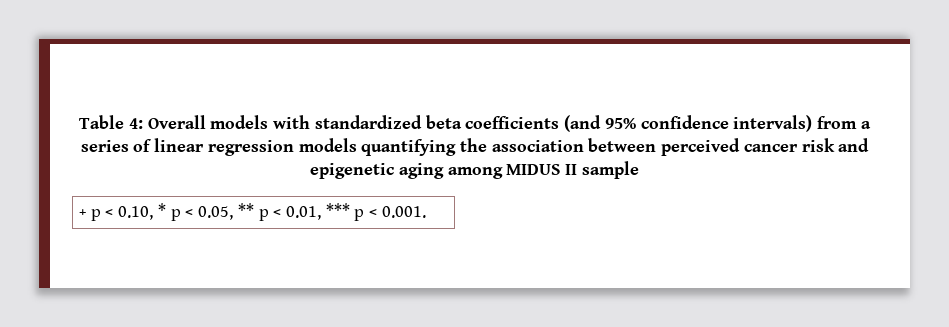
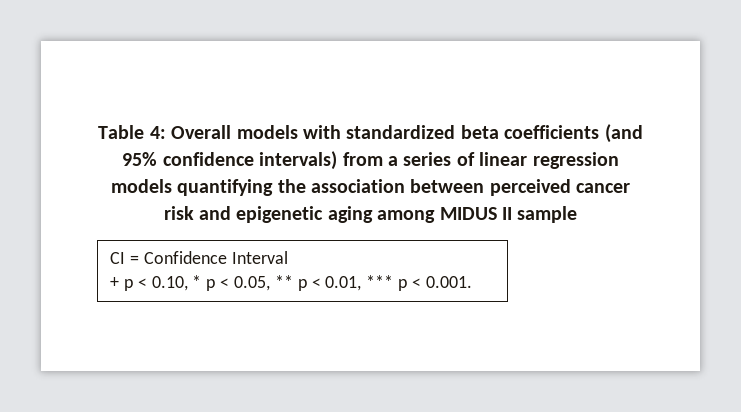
(639, 170) none -> [109,251,288,264] CI = Confidence Interval //

